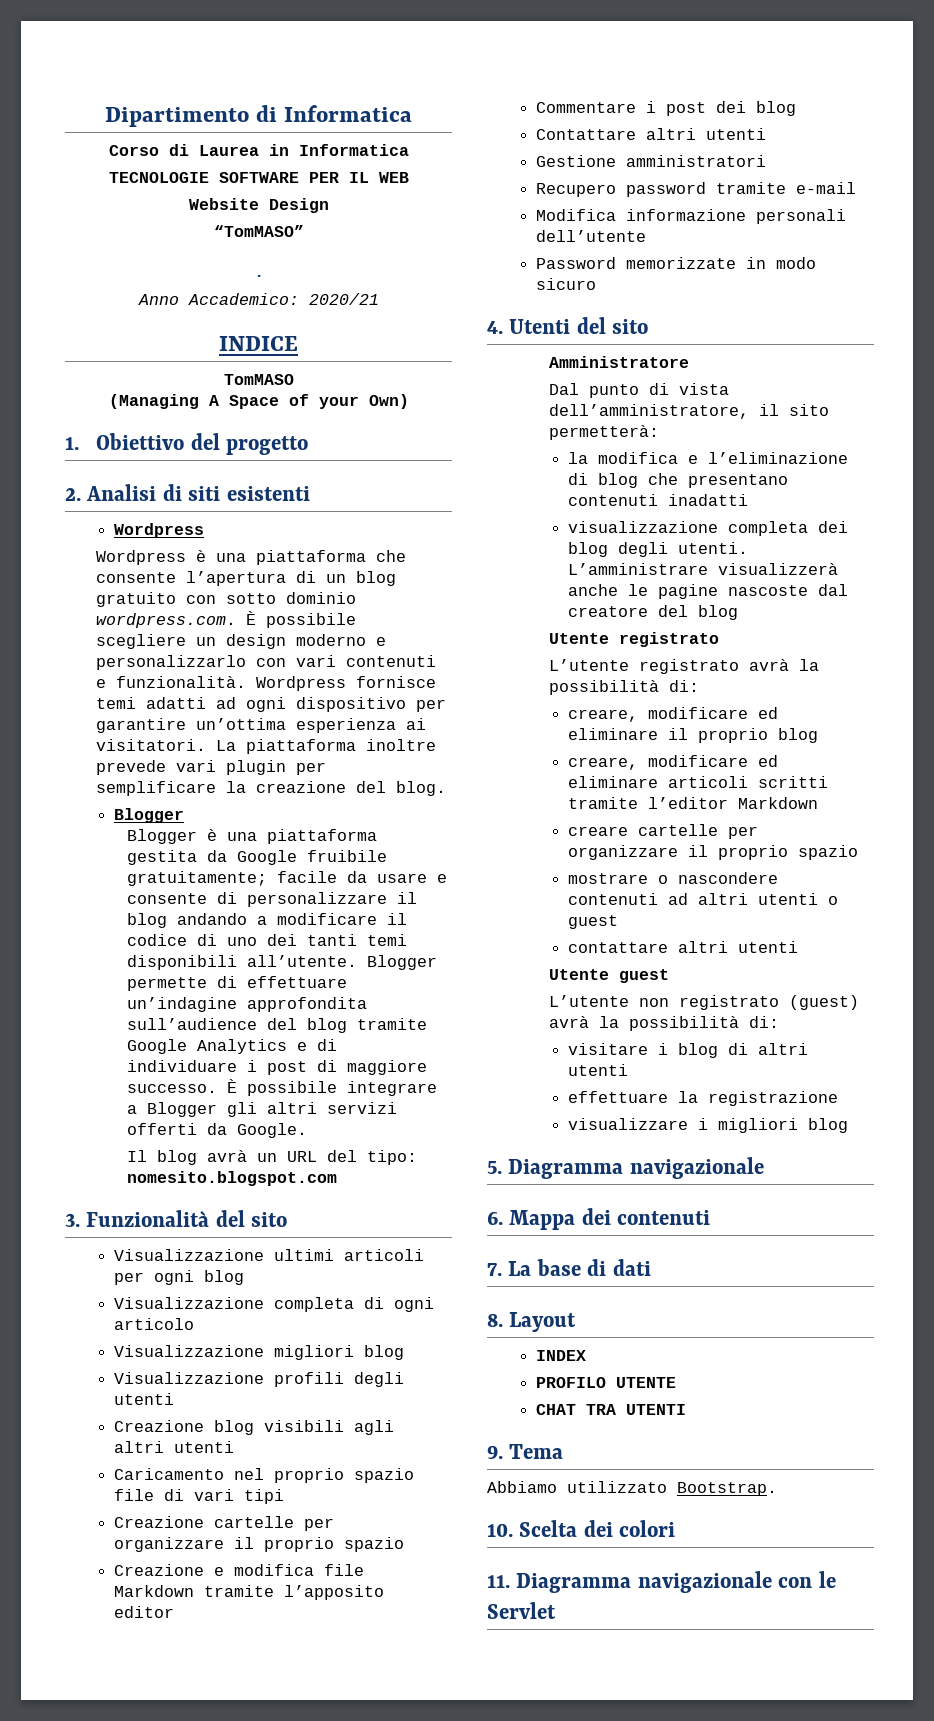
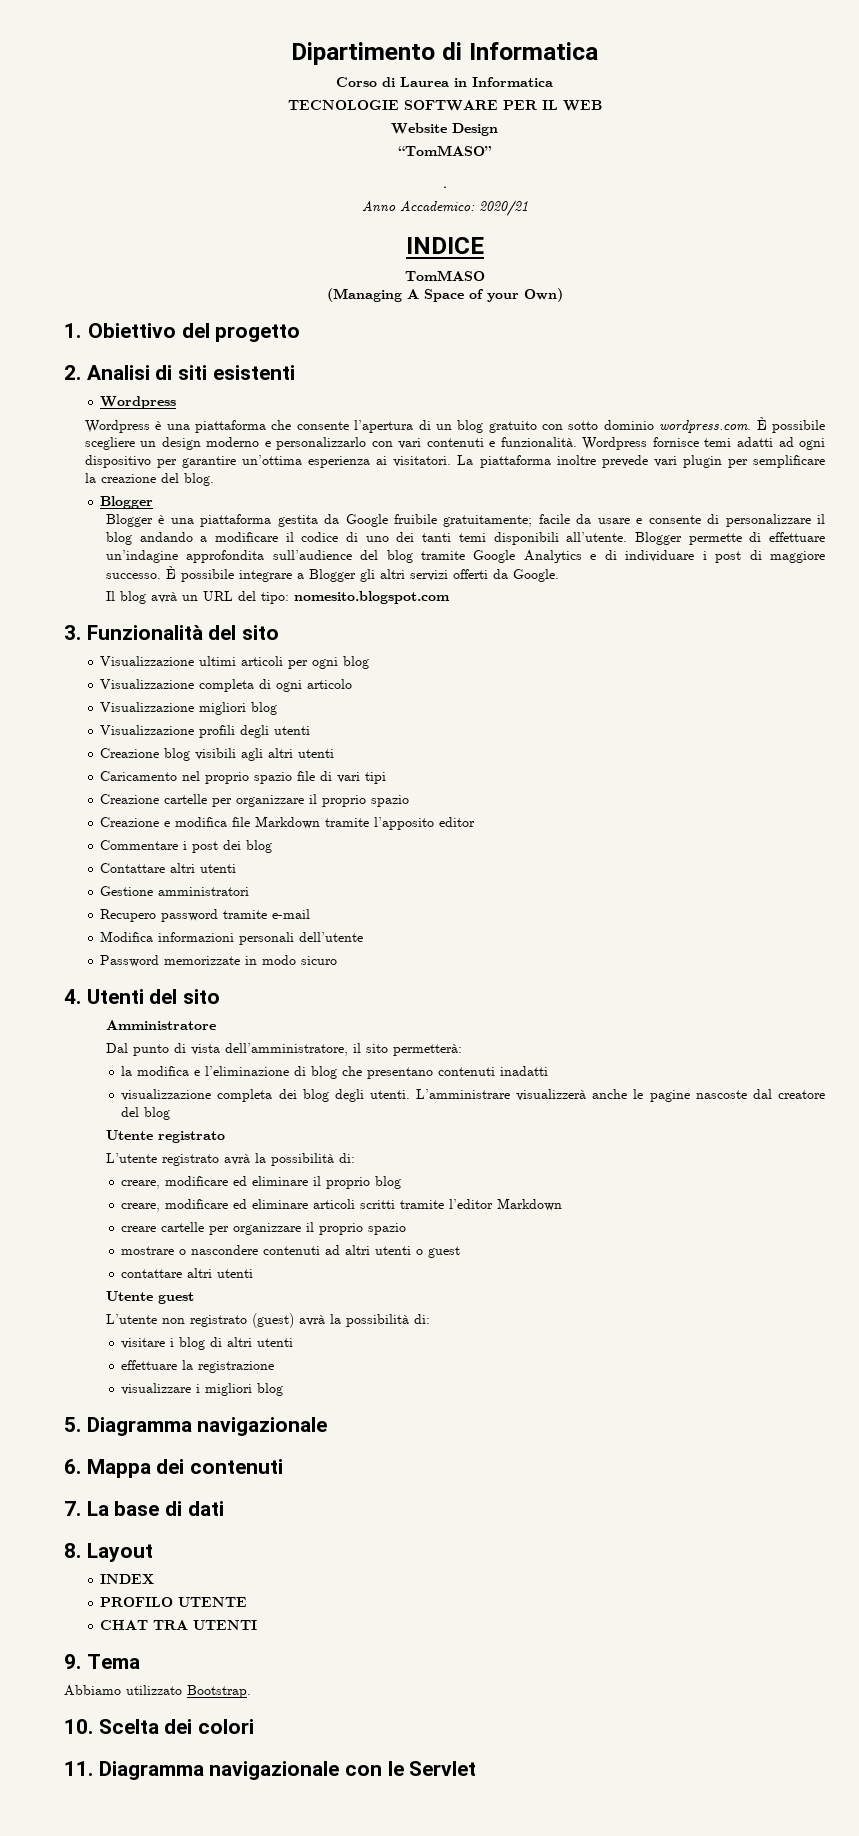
[626,209,747,221] informazione -> [158,932,235,942] informazioni

